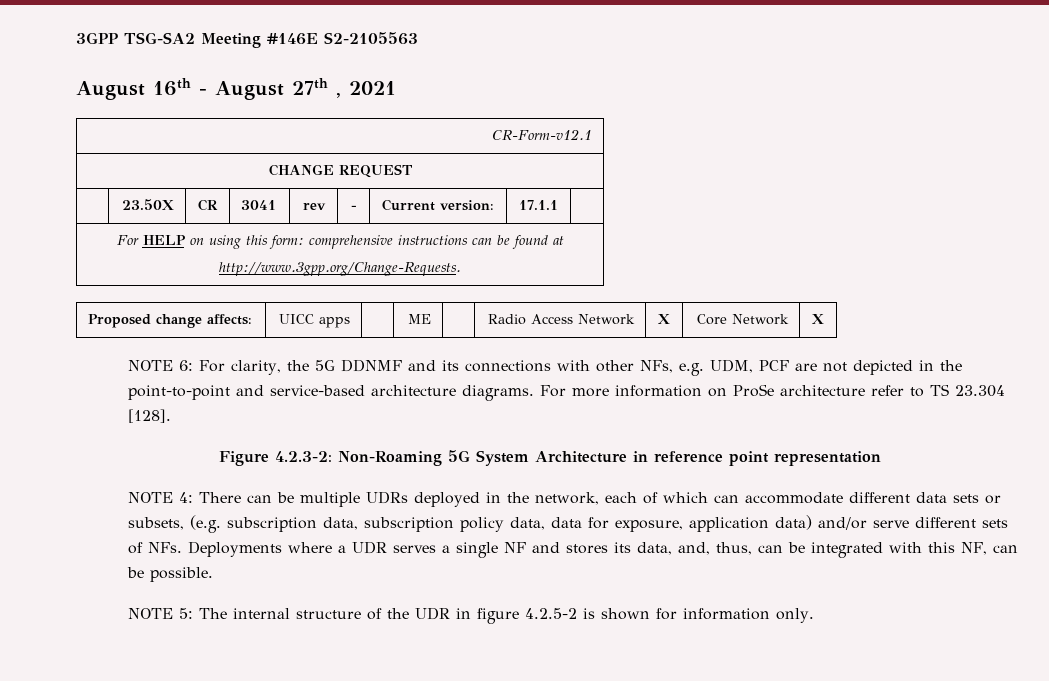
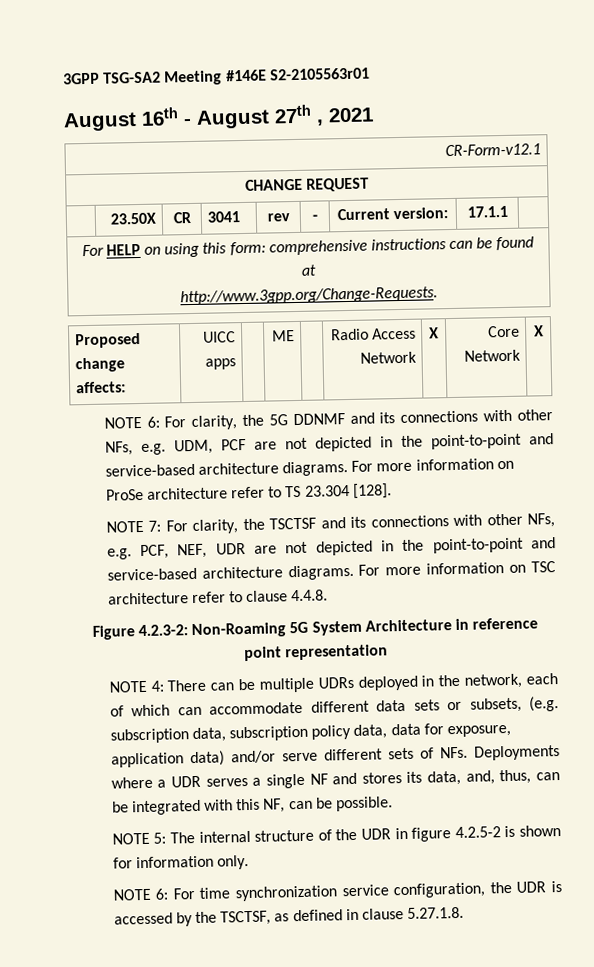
[324,32,418,45] S2-2105563 -> [269,67,370,81] S2-2105563r01
(171, 416) none -> [105,513,555,535] [106,537,556,560] [106,561,556,581] [107,589,329,605] // NOTE 7: For clarity, the TSCTSF and its connections with other NFs, e.g. PCF, NEF, UDR are not depicted in the point-to-point and service-based architecture diagrams. For more information on TSC architecture refer to clause 4.4.8.
(814, 615) none -> [112,880,562,902] [113,906,465,927] // NOTE 6: For time synchronization service configuration, the UDR is accessed by the TSCTSF, as defined in clause 5.27.1.8.

